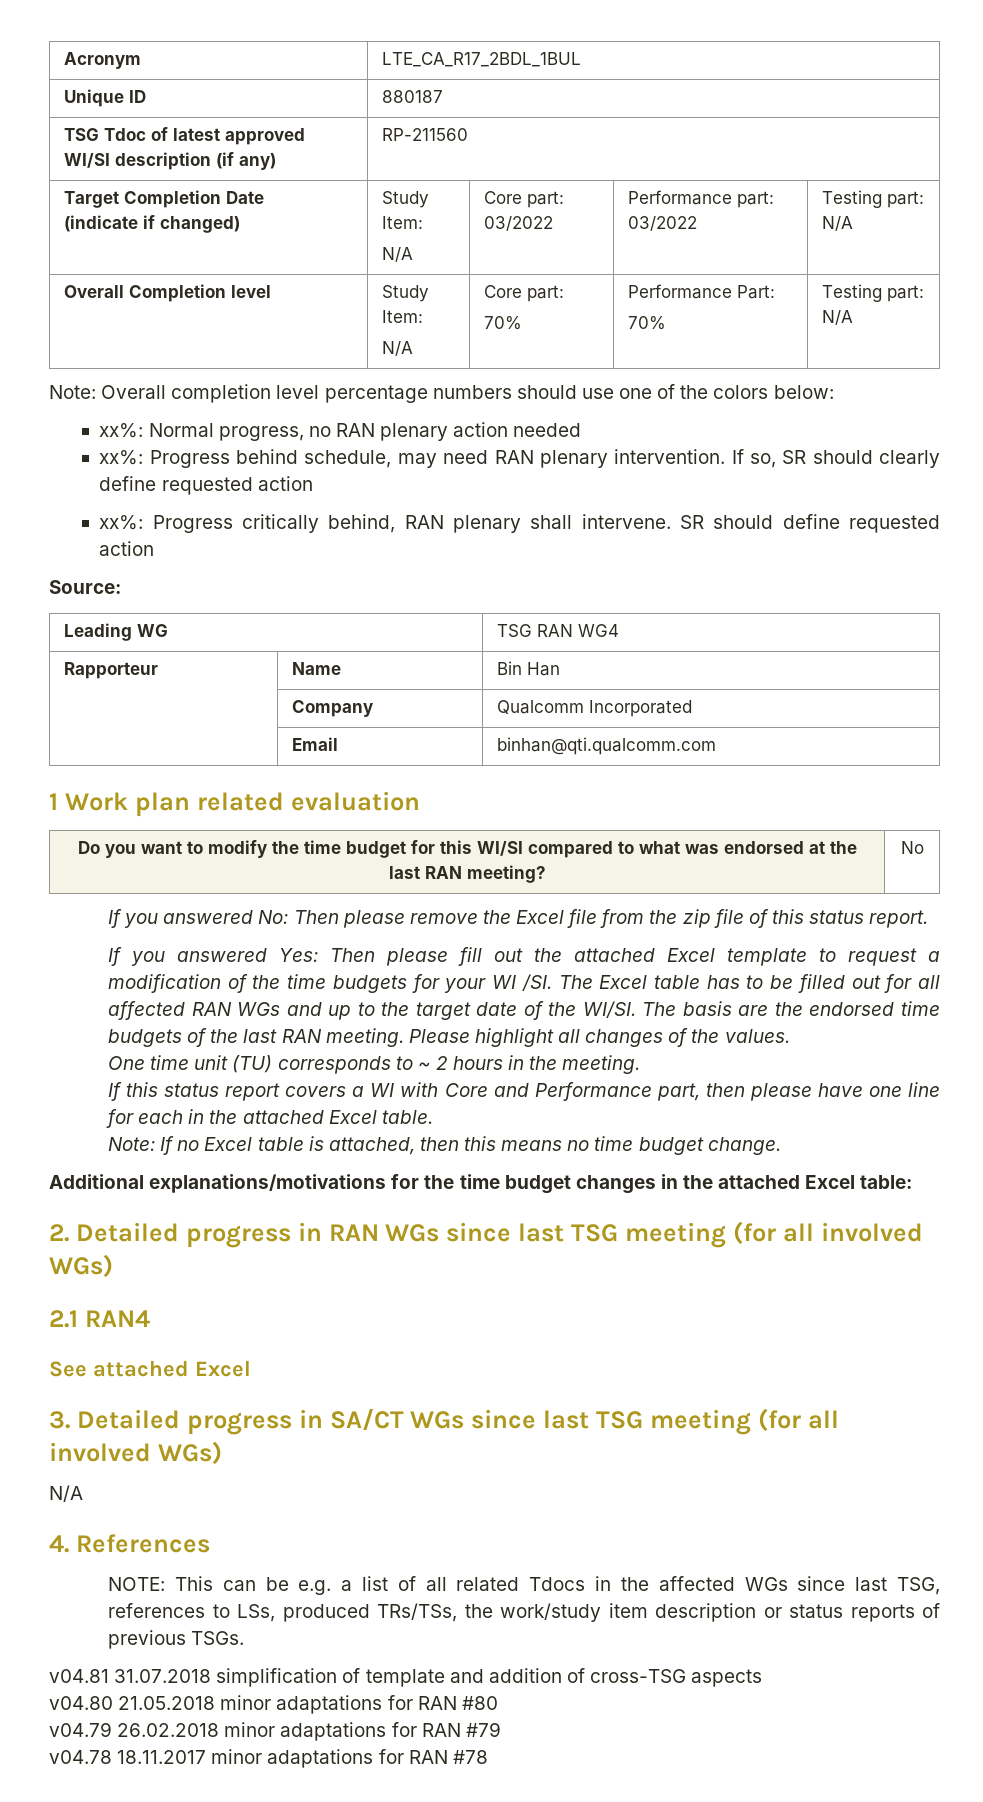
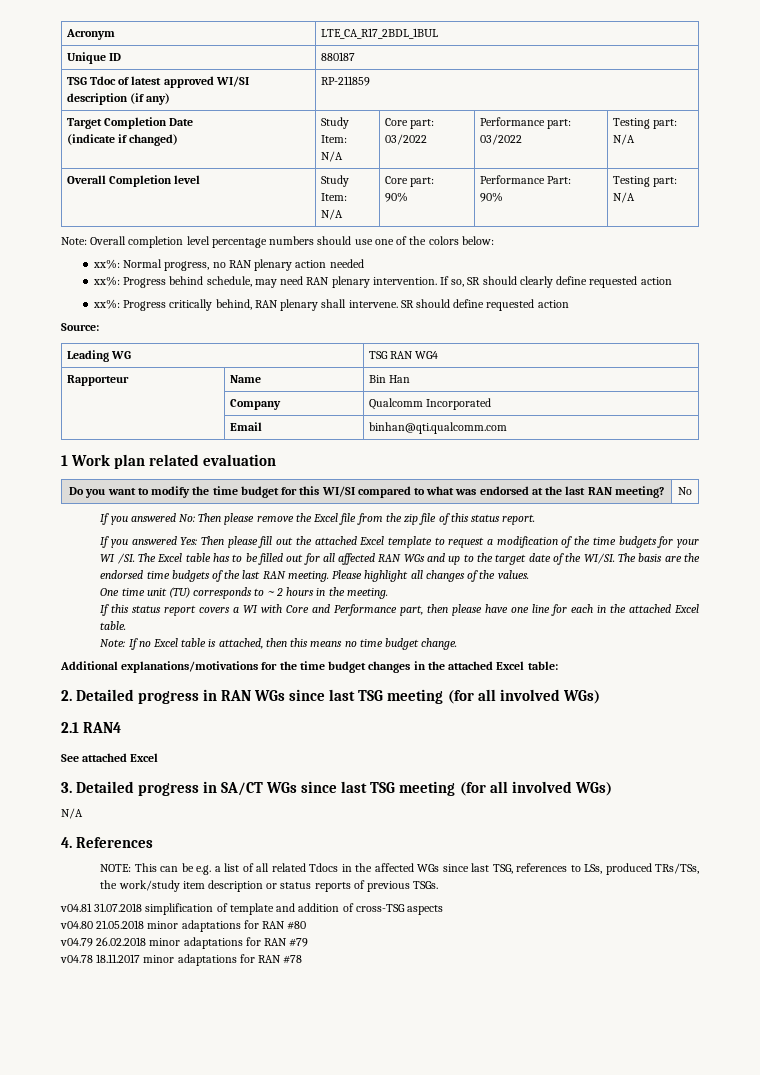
[382,128,469,141] RP-211560 -> [320,76,370,86] RP-211859
[484,316,523,330] 70% -> [384,192,408,202] 90%
[628,316,667,330] 70% -> [479,192,503,202] 90%

